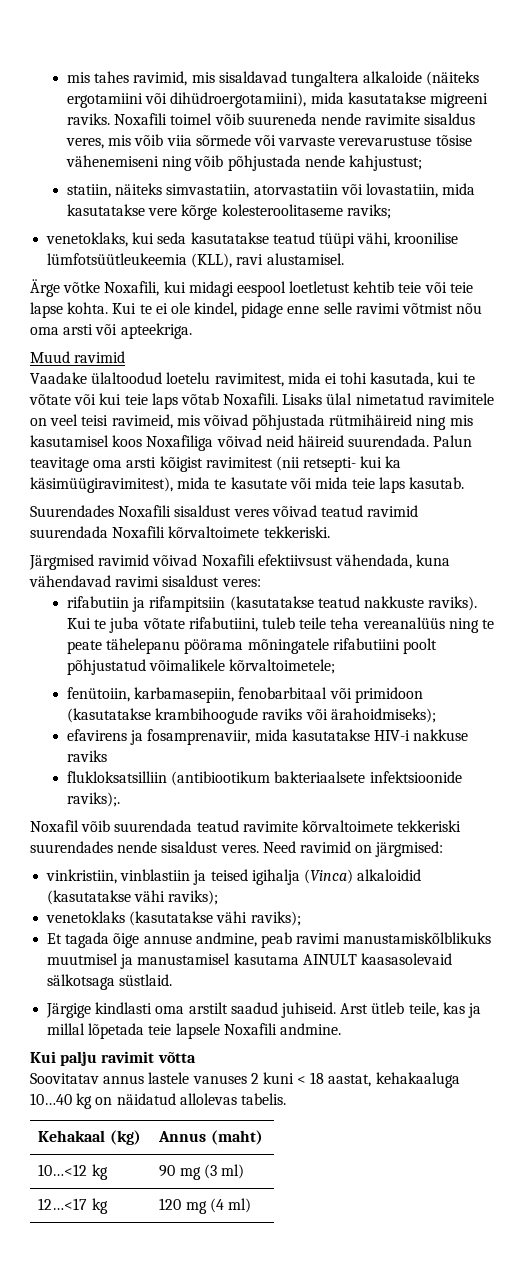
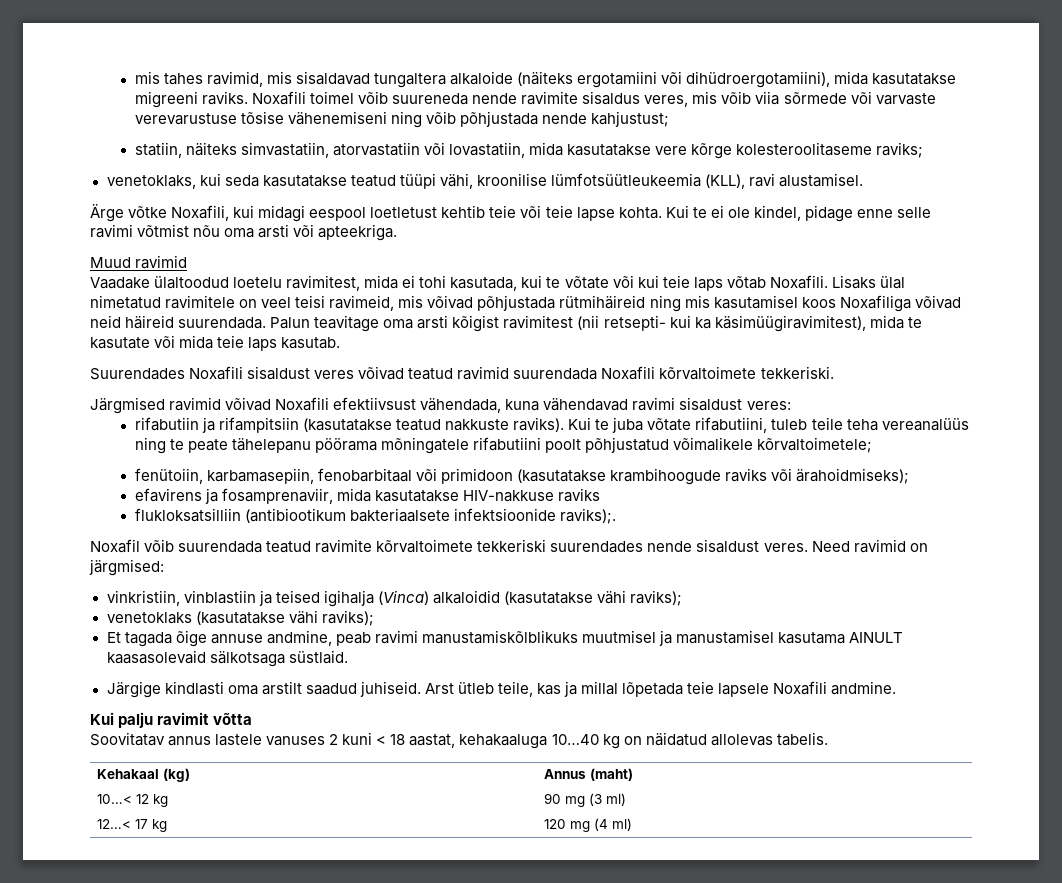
[373,729,469,741] HIV-i nakkuse -> [463,490,555,502] HIV-nakkuse
[38,1164,88,1176] 10…<12 -> [96,794,149,804] 10…< 12
[38,1198,88,1210] 12…<17 -> [96,819,148,829] 12…< 17

